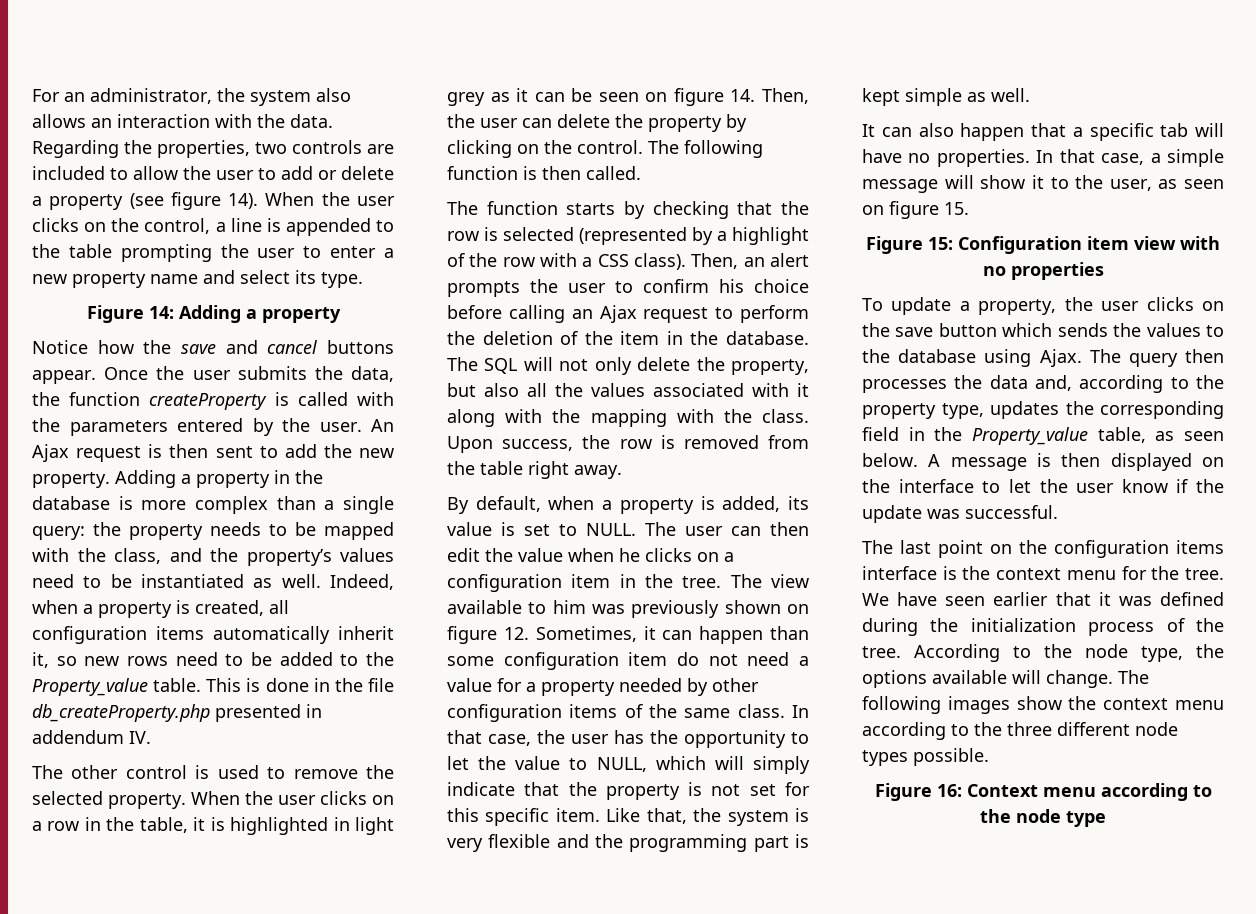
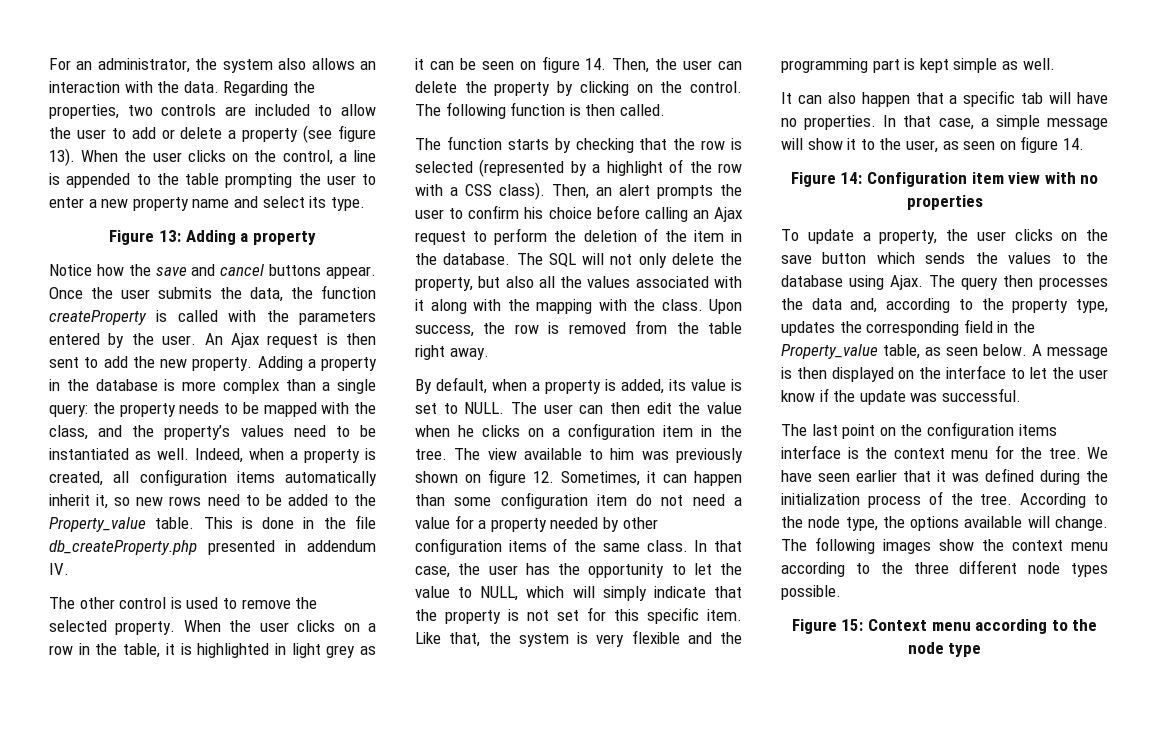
[228,193,259,209] 14). -> [49,148,75,166] 13).
[148,306,174,319] 14: -> [158,230,181,242] 13:
[944,202,969,215] [866,236,953,254] 15. // Figure 15: -> [1062,138,1084,150] [790,172,863,187] 14. // Figure 14:
[936,784,962,797] 16: -> [841,619,864,631] 15:

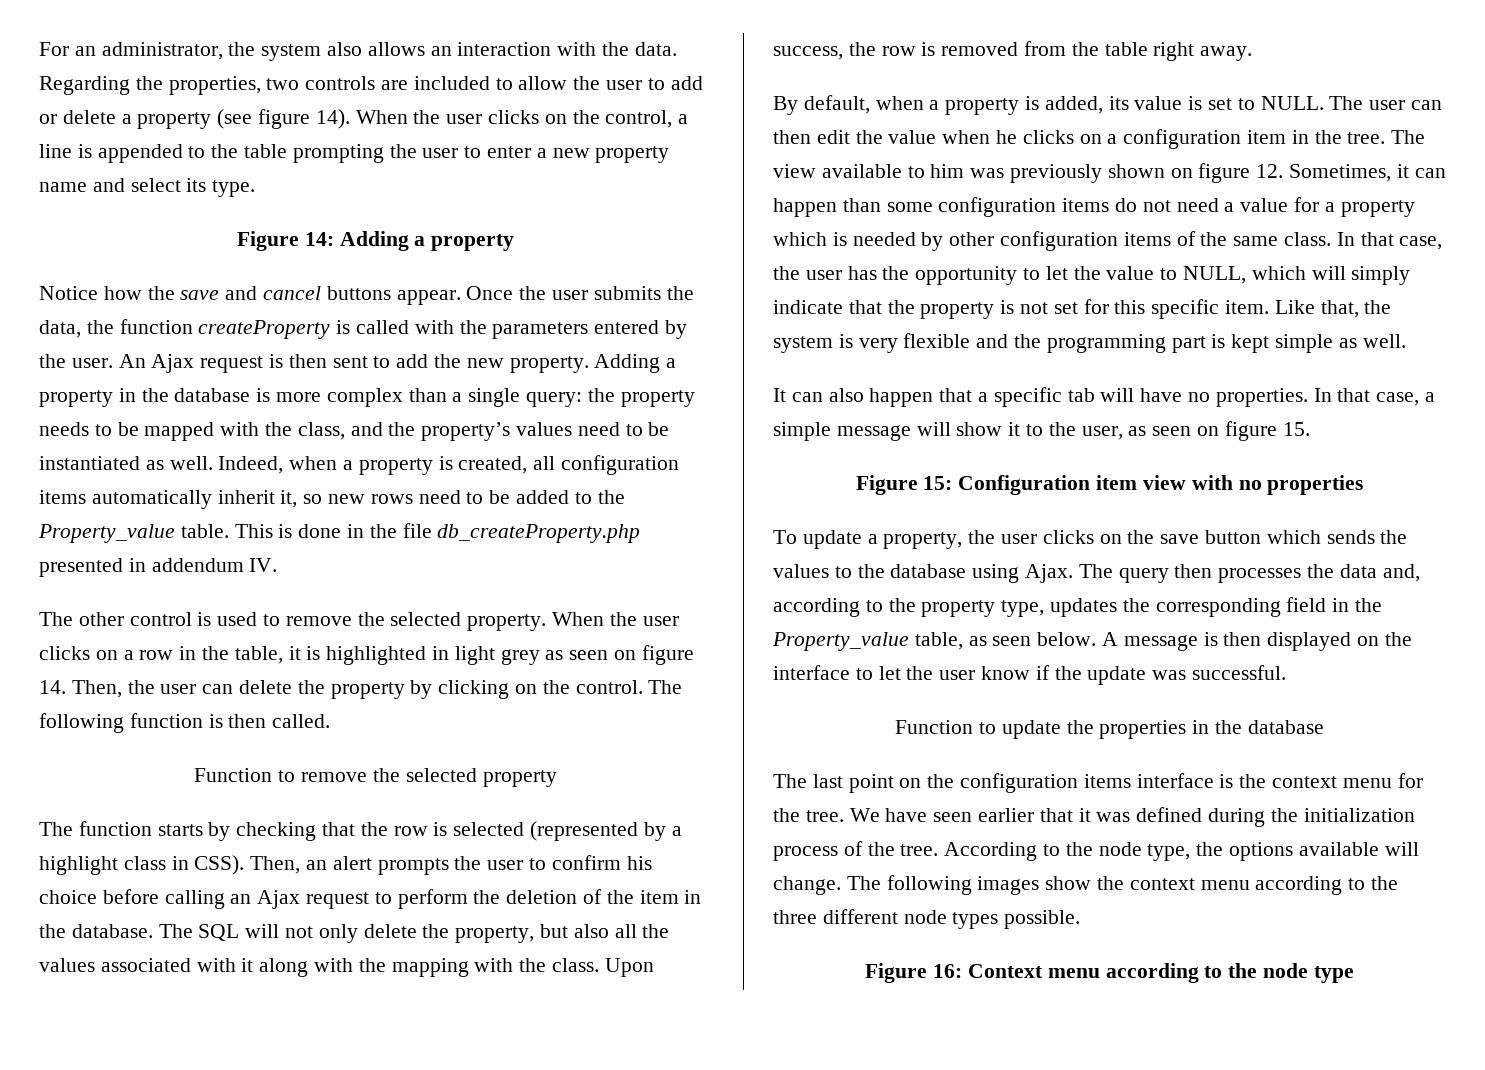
[49,148,75,166] 13). -> [315,109,350,129] 14).
[158,230,181,242] 13: -> [304,232,334,246] 14:
[415,58,476,70] it can be -> (564, 655) none
(665, 110) none -> [194,768,557,787] // Function to remove the selected property
[669,159,742,173] [415,182,545,200] of the row with a CSS class). -> [123,855,245,875] class in CSS).
[596,494,627,506] item -> [1062,198,1110,212] items
(547, 525) none -> [773,232,847,246] which is
[1062,138,1084,150] [790,172,863,187] 14. // Figure 14: -> [1282,422,1310,436] [855,475,953,495] 15. // Figure 15:
(1021, 395) none -> [895,720,1324,739] // Function to update the properties in the database
[841,619,864,631] 15: -> [933,964,963,978] 16:

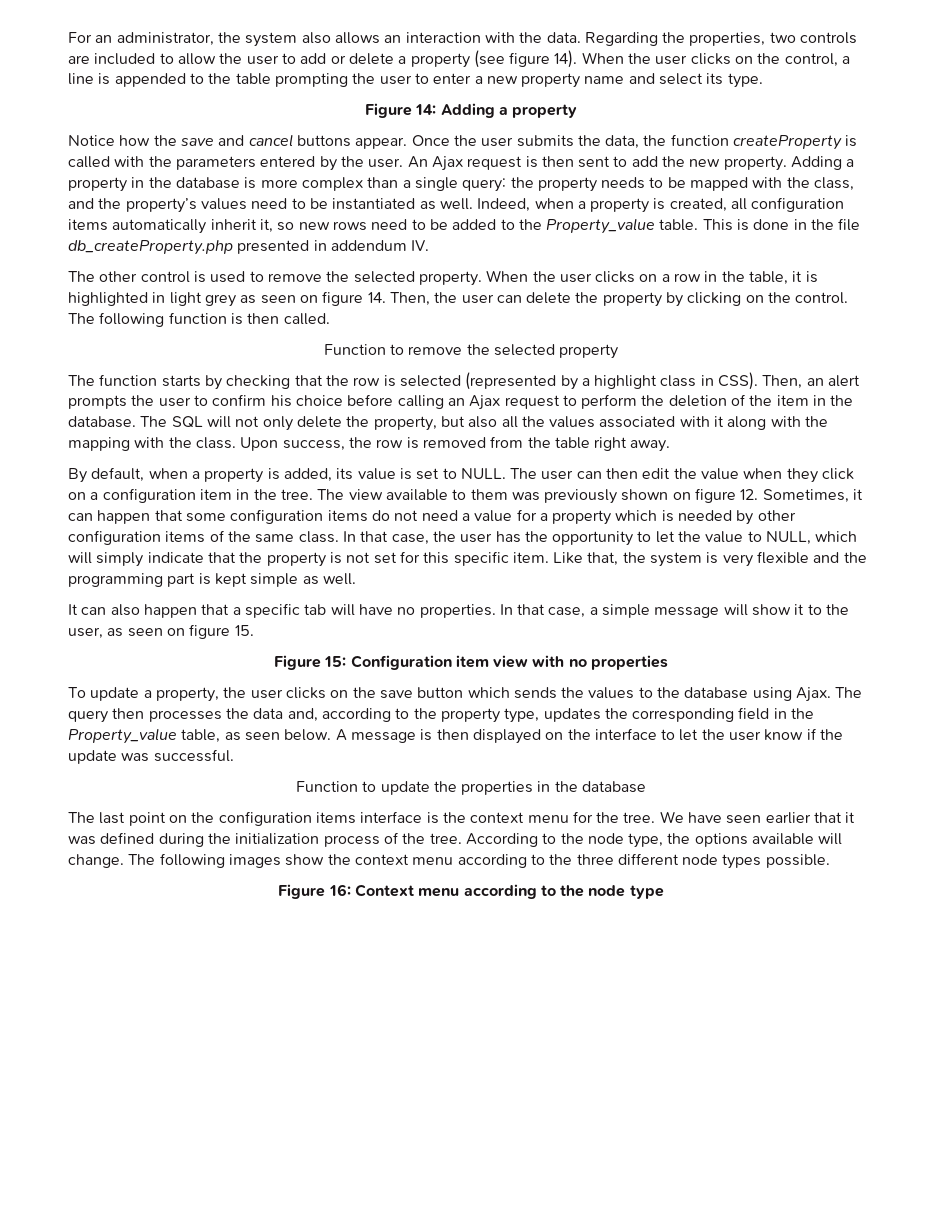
[996,130,1074,144] he clicks -> [786,468,855,483] they click
[930,164,965,178] him -> [470,489,508,500] them
[842,198,881,212] than -> [154,510,183,521] that

